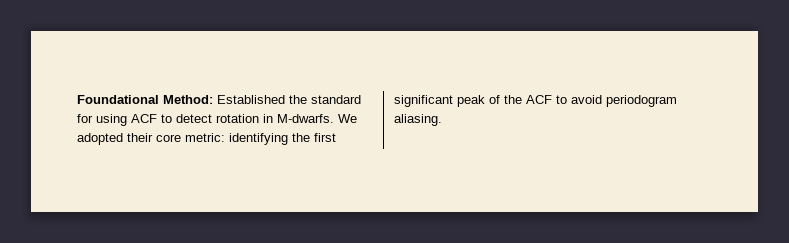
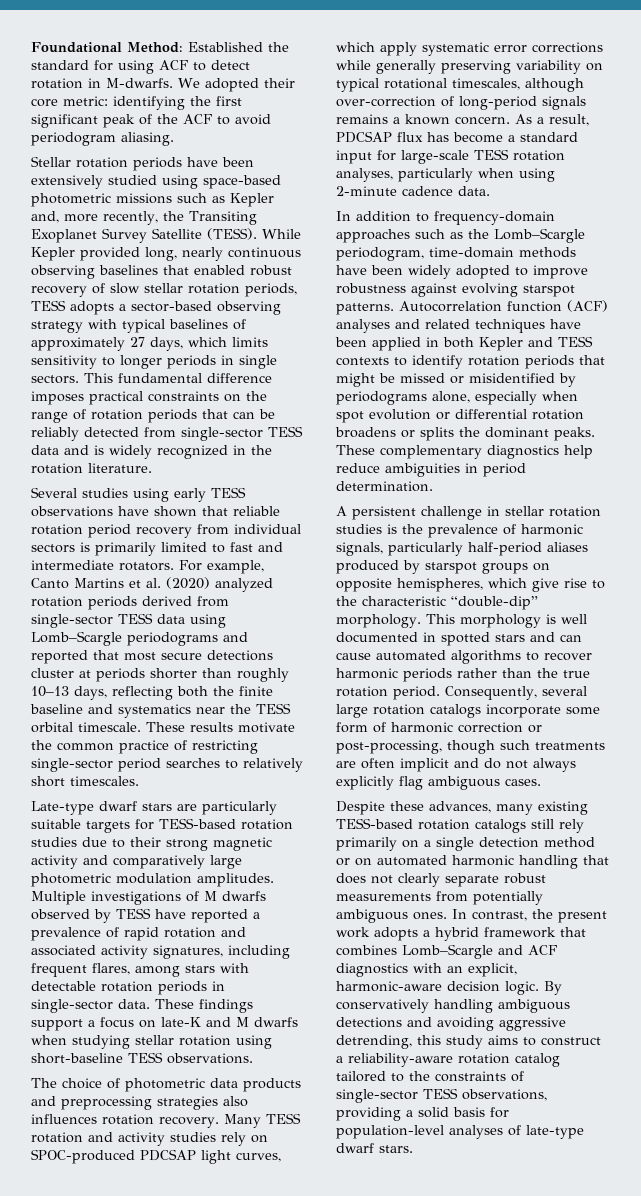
(442, 120) none -> [31,156,254,171] [31,175,281,189] [31,193,274,207] [31,211,257,225] [31,228,301,243] [31,247,301,261] [31,265,292,279] [31,283,297,297] [31,300,281,315] [31,319,246,333] [31,337,268,351] [31,355,277,369] [31,373,272,384] [31,391,267,405] [31,409,275,423] [31,426,303,441] [31,445,272,459] [31,463,152,474] [31,487,246,502] [31,506,280,517] [31,524,301,538] [31,542,283,556] [31,560,264,574] [31,577,273,592] [31,596,229,610] [31,613,226,628] [31,631,248,646] [31,650,273,664] [31,668,289,682] [31,686,273,700] [30,703,291,718] [31,722,295,733] [31,740,258,754] [31,758,303,772] [31,776,139,787] [31,801,277,815] [31,818,293,833] [31,837,272,851] [31,855,242,869] [31,873,274,887] [31,891,266,905] [31,908,260,923] [31,927,246,941] [31,945,290,959] [31,963,249,977] [31,981,225,995] [31,999,253,1013] [31,1017,298,1031] [31,1035,272,1049] [31,1052,253,1064] [31,1078,301,1092] [31,1096,248,1110] [31,1113,301,1128] [31,1132,268,1146] [31,1149,281,1164] [336,42,603,56] [336,60,603,74] [336,78,584,92] [336,96,586,110] [336,114,589,126] [336,131,578,143] [336,149,565,164] [336,168,555,182] [336,186,490,196] [336,211,555,225] [336,228,585,243] [336,247,576,261] [336,265,588,279] [336,283,575,297] [336,300,608,315] [336,319,581,333] [335,336,593,351] [336,355,605,369] [336,373,576,387] [336,391,578,405] [336,409,584,423] [335,427,595,441] [336,445,593,459] [336,463,526,477] [336,481,433,492] [336,506,601,520] [336,524,583,538] [336,542,588,556] [336,560,550,574] [336,578,605,592] [336,596,538,610] [336,614,587,628] [336,632,582,646] [336,650,592,664] [336,668,590,682] [336,686,587,700] [336,704,600,718] [336,722,542,733] [336,740,605,754] [336,758,576,772] [336,776,541,790] [336,801,588,815] [336,818,584,833] [336,837,595,851] [336,855,609,869] [336,873,546,887] [336,891,543,905] [336,909,607,923] [336,927,586,941] [336,944,557,959] [336,963,517,977] [336,981,562,995] [336,999,570,1013] [336,1017,566,1031] [336,1035,601,1049] [336,1053,560,1067] [336,1071,524,1082] [336,1088,547,1103] [336,1107,509,1121] [336,1125,584,1139] [336,1143,413,1153] // Stellar rotation periods have been extensively studied using space-based photometric missions such as Kepler and, more recently, the Transiting Exoplanet Survey Satellite (TESS). While Kepler provided long, nearly continuous observing baselines that enabled robust recovery of slow stellar rotation periods, TESS adopts a sector-based observing strategy with typical baselines of approximately 27 days, which limits sensitivity to longer periods in single sectors. This fundamental difference imposes practical constraints on the range of rotation periods that can be reliably detected from single-sector TESS data and is widely recognized in the rotation literature. // Several studies using early TESS observations have shown that reliable rotation period recovery from individual sectors is primarily limited to fast and intermediate rotators. For example, Canto Martins et al. (2020) analyzed rotation periods derived from single-sector TESS data using Lomb–Scargle periodograms and reported that most secure detections cluster at periods shorter than roughly 10–13 days, reflecting both the finite baseline and systematics near the TESS orbital timescale. These results motivate the common practice of restricting single-sector period searches to relatively short timescales. // Late-type dwarf stars are particularly suitable targets for TESS-based rotation studies due to their strong magnetic activity and comparatively large photometric modulation amplitudes. Multiple investigations of M dwarfs observed by TESS have reported a prevalence of rapid rotation and associated activity signatures, including frequent flares, among stars with detectable rotation periods in single-sector data. These findings support a focus on late-K and M dwarfs when studying stellar rotation using short-baseline TESS observations. // The choice of photometric data products and preprocessing strategies also influences rotation recovery. Many TESS rotation and activity studies rely on SPOC-produced PDCSAP light curves, which apply systematic error corrections while generally preserving variability on typical rotational timescales, although over-correction of long-period signals remains a known concern. As a result, PDCSAP flux has become a standard input for large-scale TESS rotation analyses, particularly when using 2-minute cadence data. // In addition to frequency-domain approaches such as the Lomb–Scargle periodogram, time-domain methods have been widely adopted to improve robustness against evolving starspot patterns. Autocorrelation function (ACF) analyses and related techniques have been applied in both Kepler and TESS contexts to identify rotation periods that might be missed or misidentified by periodograms alone, especially when spot evolution or differential rotation broadens or splits the dominant peaks. These complementary diagnostics help reduce ambiguities in period determination. // A persistent challenge in stellar rotation studies is the prevalence of harmonic signals, particularly half-period aliases produced by starspot groups on opposite hemispheres, which give rise to the characteristic “double-dip” morphology. This morphology is well documented in spotted stars and can cause automated algorithms to recover harmonic periods rather than the true rotation period. Consequently, several large rotation catalogs incorporate some form of harmonic correction or post-processing, though such treatments are often implicit and do not always explicitly flag ambiguous cases. // Despite these advances, many existing TESS-based rotation catalogs still rely primarily on a single detection method or on automated harmonic handling that does not clearly separate robust measurements from potentially ambiguous ones. In contrast, the present work adopts a hybrid framework that combines Lomb–Scargle and ACF diagnostics with an explicit, harmonic-aware decision logic. By conservatively handling ambiguous detections and avoiding aggressive detrending, this study aims to construct a reliability-aware rotation catalog tailored to the constraints of single-sector TESS observations, providing a solid basis for population-level analyses of late-type dwarf stars.

